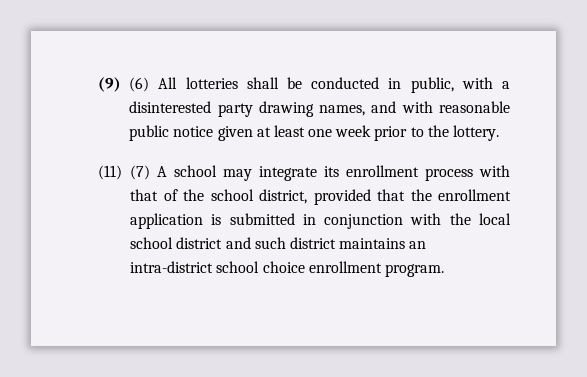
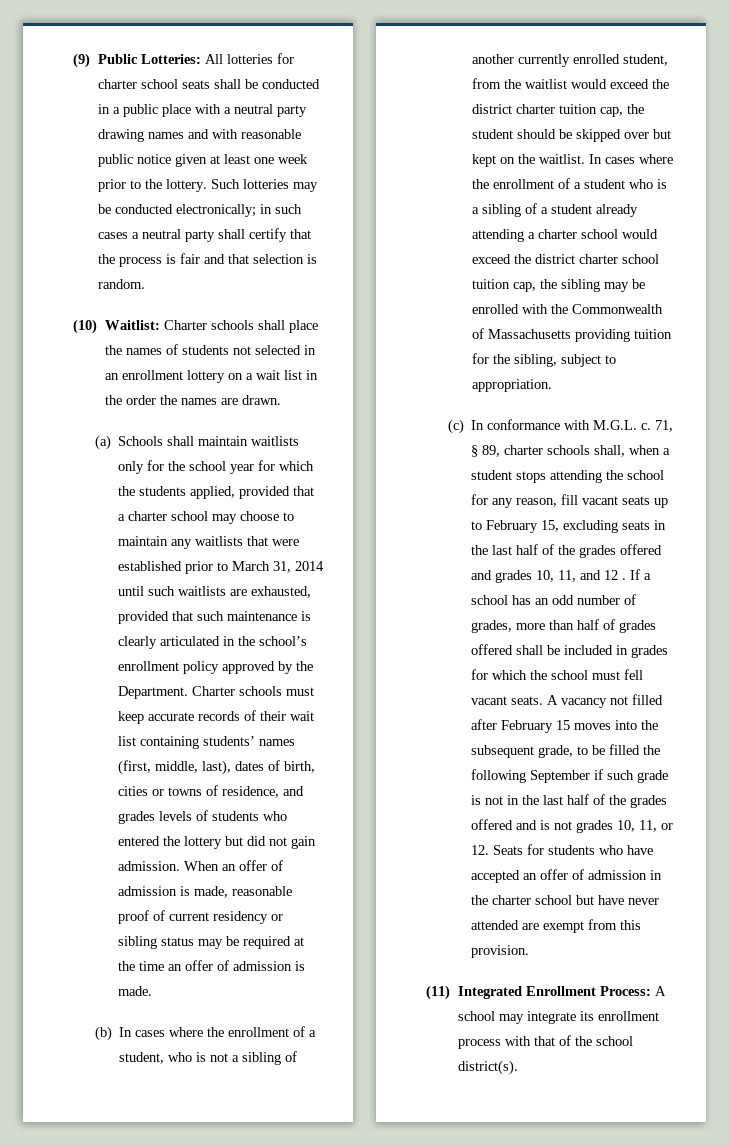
[129,77,238,92] (6) All lotteries -> [97,53,294,64] [97,79,210,89] Public Lotteries: All lotteries for charter school seats
[410,77,454,93] public, -> [112,104,191,117] a public place
[129,101,212,113] disinterested -> [233,104,273,114] neutral
[319,105,366,116] names, -> [147,132,184,139] names
[98,165,151,180] // (11) (7) -> [210,179,318,192] [97,204,302,217] [97,228,311,242] [97,253,317,267] [97,279,145,289] [73,319,318,334] [104,344,316,355] [104,370,318,383] [104,395,281,405] [94,435,300,450] [118,460,315,474] [118,486,315,499] [118,511,295,524] [118,536,300,549] [118,561,325,574] [118,586,312,598] [118,611,312,624] [118,636,308,649] [118,661,314,674] [118,686,315,699] [118,710,315,724] [118,736,296,749] [118,760,316,775] [118,785,305,798] [118,810,288,824] [118,836,317,849] [118,860,284,871] [118,886,293,898] [118,910,284,924] [118,936,305,949] [118,960,306,971] [118,986,153,996] [94,1026,317,1041] [119,1051,298,1065] [472,54,669,67] [472,78,670,89] [472,104,645,117] [472,129,672,142] [472,154,674,167] [472,178,668,189] [472,203,639,217] [472,229,659,242] [472,254,660,264] [472,279,646,292] [472,304,664,314] [472,328,673,342] [472,353,617,367] [472,379,553,392] [447,419,674,434] [471,445,671,457] [471,470,665,483] [471,494,669,508] [471,520,667,533] [471,544,663,558] [471,569,652,583] [471,594,637,605] [471,619,657,633] [471,644,669,658] [471,669,644,680] [471,694,664,708] [471,719,659,733] [471,744,661,758] [471,769,669,783] [471,794,668,808] [471,819,674,833] [471,844,654,855] [471,869,663,883] [471,895,660,905] [471,919,642,933] [471,945,530,958] [426,985,651,1000] Such lotteries may be conducted electronically; in such cases a neutral party shall certify that the process is fair and that selection is random. // (10) Waitlist: Charter schools shall place the names of students not selected in an enrollment lottery on a wait list in the order the names are drawn. // (a) Schools shall maintain waitlists only for the school year for which the students applied, provided that a charter school may choose to maintain any waitlists that were established prior to March 31, 2014 until such waitlists are exhausted, provided that such maintenance is clearly articulated in the school’s enrollment policy approved by the Department. Charter schools must keep accurate records of their wait list containing students’ names (first, middle, last), dates of birth, cities or towns of residence, and grades levels of students who entered the lottery but did not gain admission. When an offer of admission is made, reasonable proof of current residency or sibling status may be required at the time an offer of admission is made. // (b) In cases where the enrollment of a student, who is not a sibling of another currently enrolled student, from the waitlist would exceed the district charter tuition cap, the student should be skipped over but kept on the waitlist. In cases where the enrollment of a student who is a sibling of a student already attending a charter school would exceed the district charter school tuition cap, the sibling may be enrolled with the Commonwealth of Massachusetts providing tuition for the sibling, subject to appropriation. // (c) In conformance with M.G.L. c. 71, § 89, charter schools shall, when a student stops attending the school for any reason, fill vacant seats up to February 15, excluding seats in the last half of the grades offered and grades 10, 11, and 12 . If a school has an odd number of grades, more than half of grades offered shall be included in grades for which the school must fell vacant seats. A vacancy not filled after February 15 moves into the subsequent grade, to be filled the following September if such grade is not in the last half of the grades offered and is not grades 10, 11, or 12. Seats for students who have accepted an offer of admission in the charter school but have never attended are exempt from this provision. // (11) Integrated Enrollment Process:
[259,189,511,205] [130,213,511,229] [130,237,427,249] [130,261,444,277] district, provided that the enrollment application is submitted in conjunction with the local school district and such district maintains an intra-district school choice enrollment program. -> [457,1060,518,1075] district(s).

